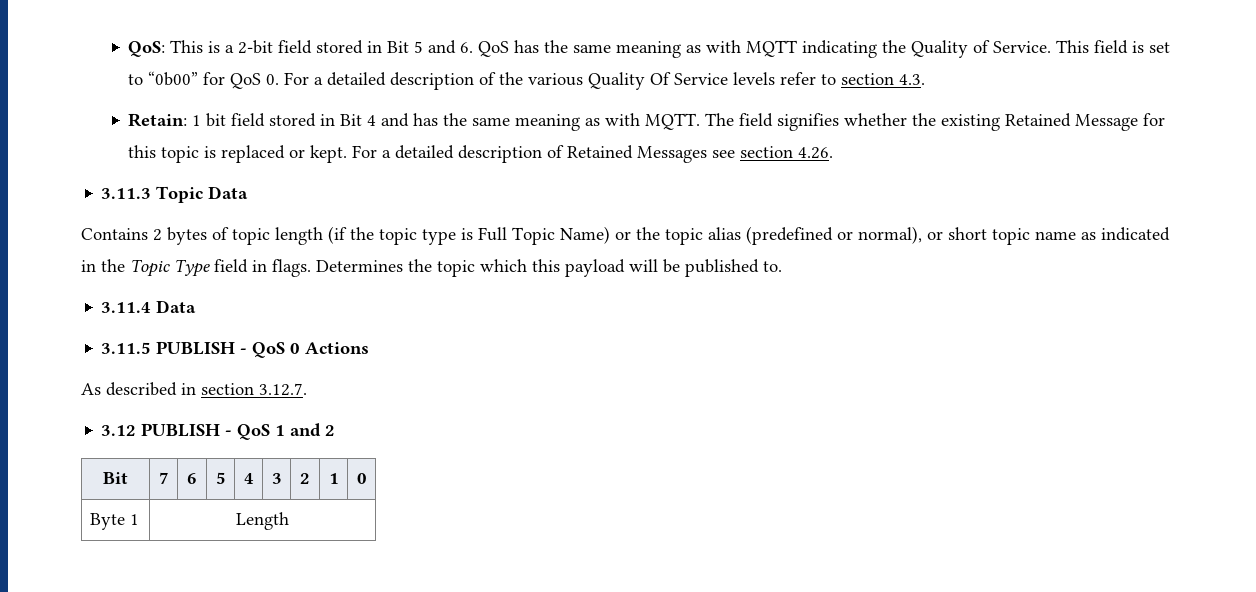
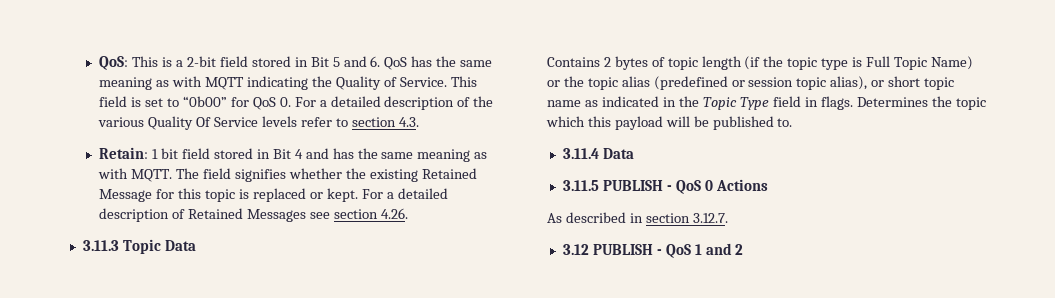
[858,226,922,244] normal), -> [748,76,868,90] session topic alias),
[103,472,128,484] [158,472,169,484] [187,473,197,484] [215,472,226,484] [243,473,254,484] [271,473,282,484] [300,473,310,484] [328,473,339,484] [356,473,367,484] [89,513,139,530] [236,512,289,530] // Bit | 7 | 6 | 5 | 4 | 3 | 2 | 1 | 0 // Byte 1 | Length -> (744, 249) none

